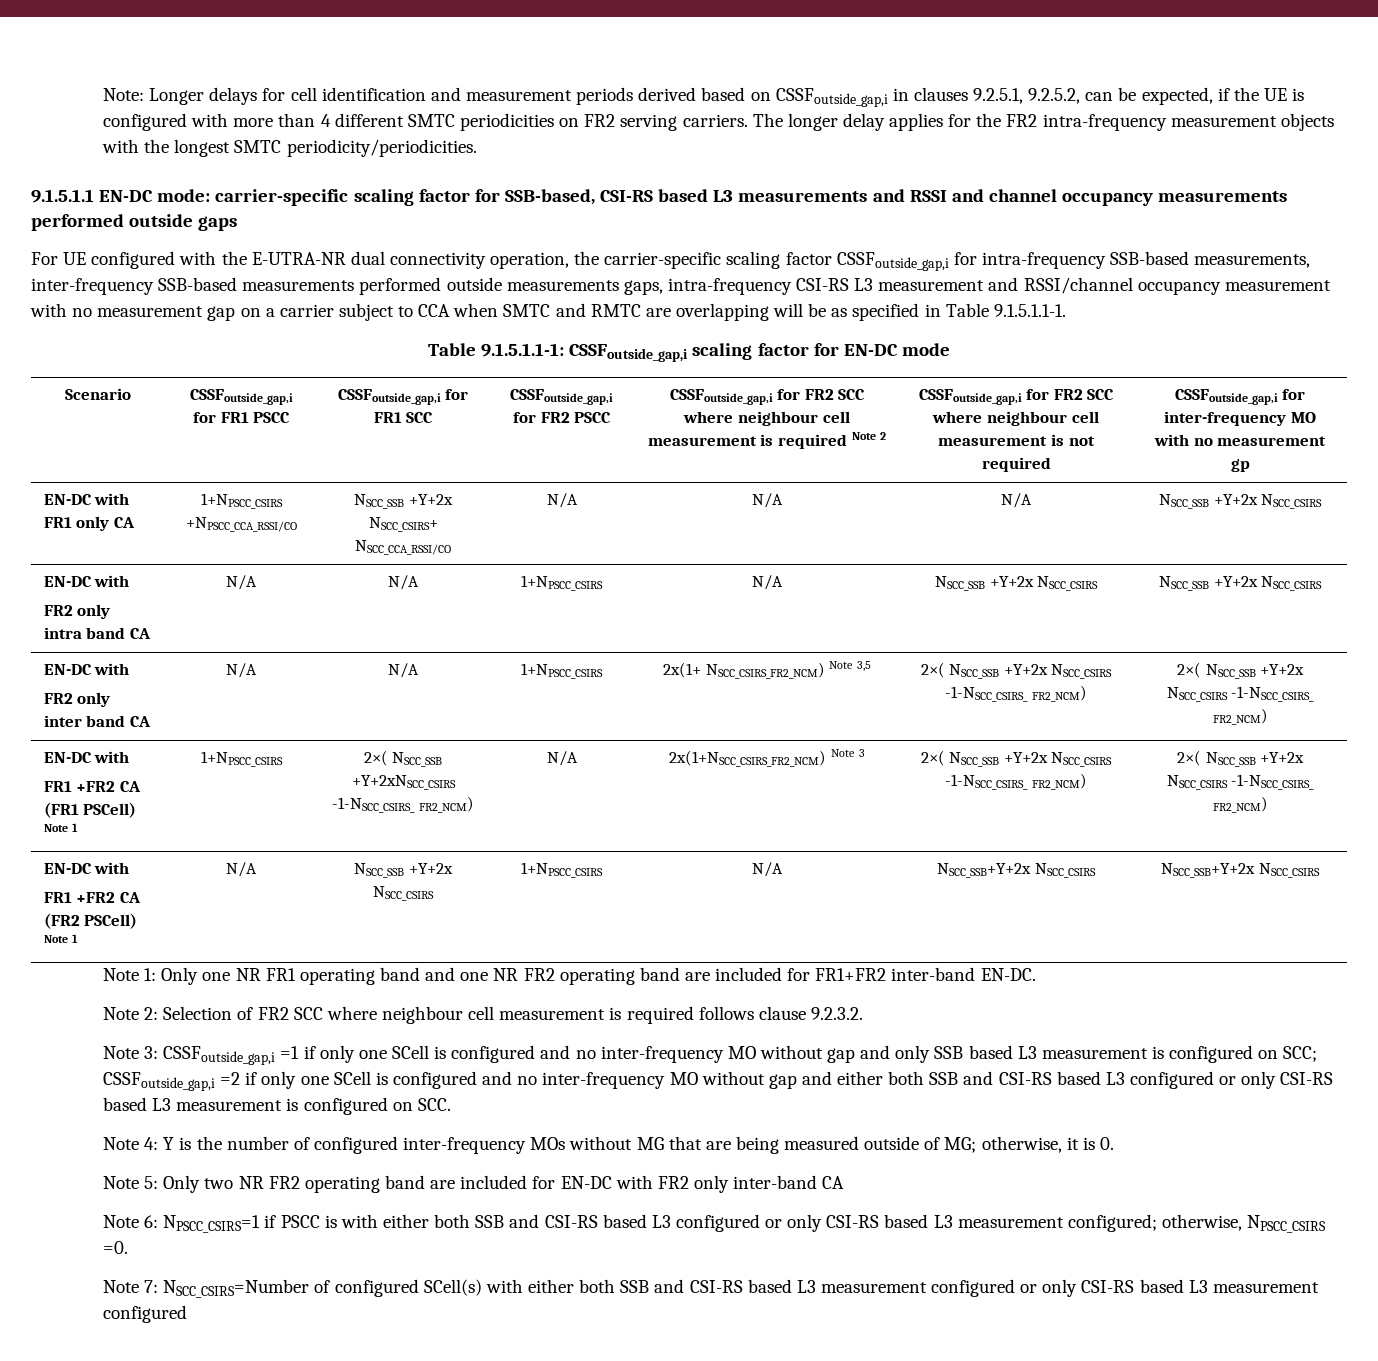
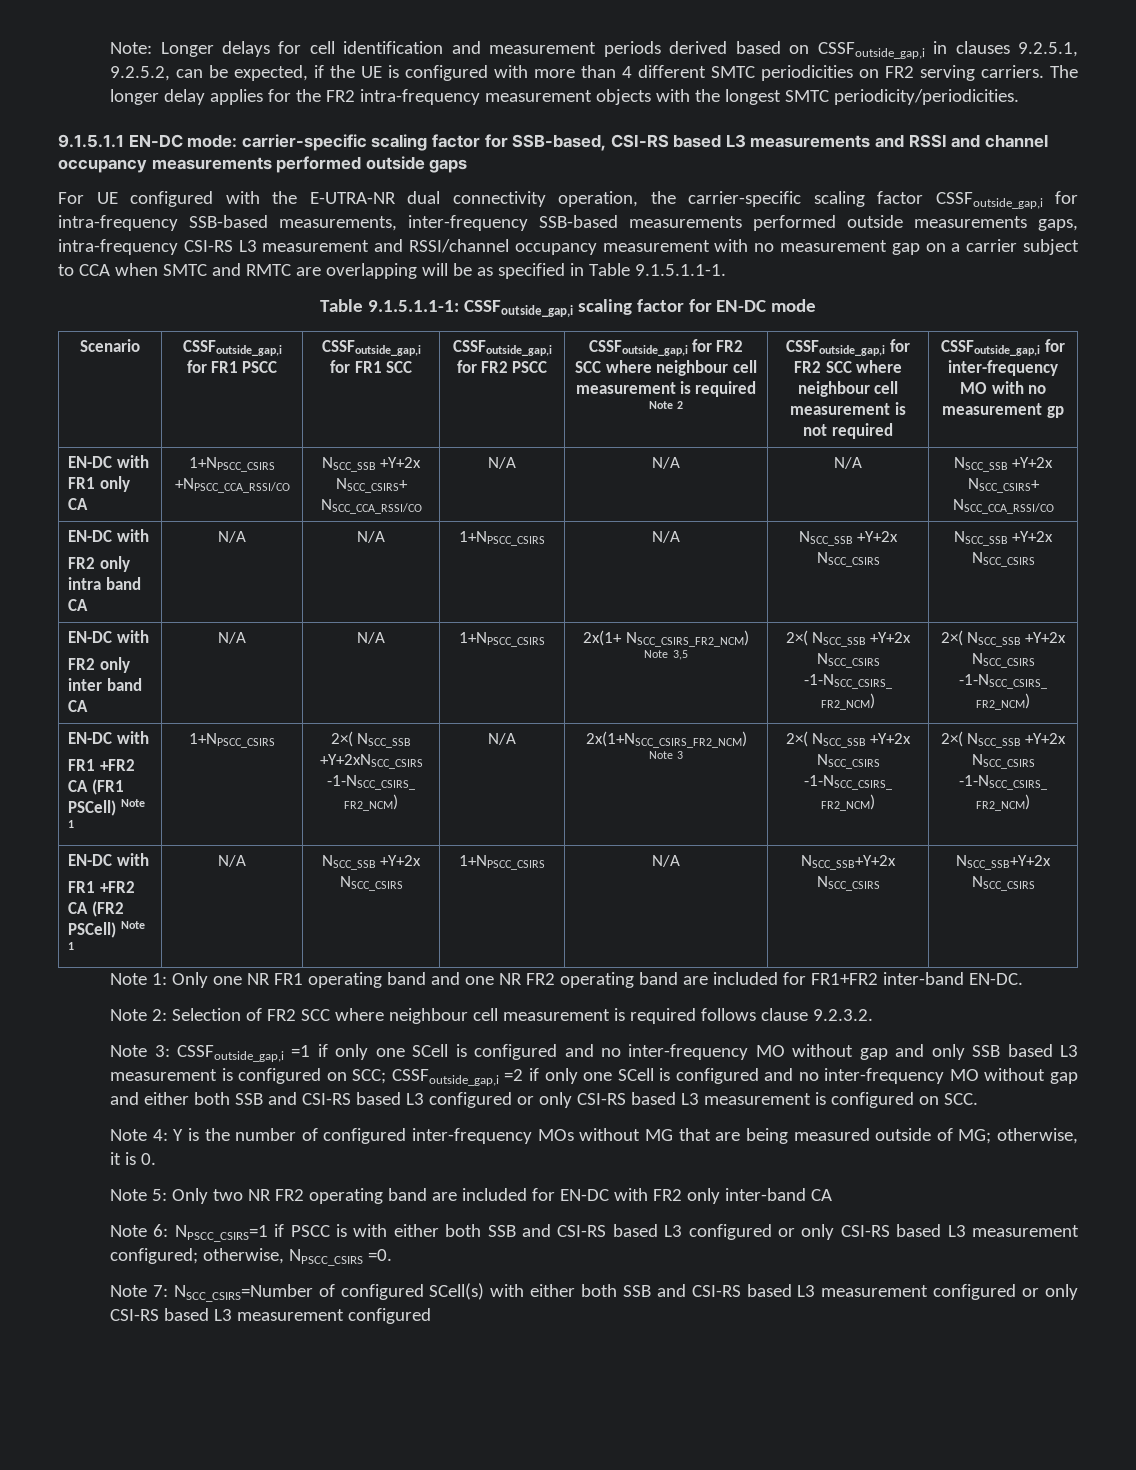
[1261,494,1323,509] NSCC_CSIRS -> [967,478,1040,493] [952,499,1054,514] NSCC_CSIRS+ NSCC_CCA_RSSI/CO

